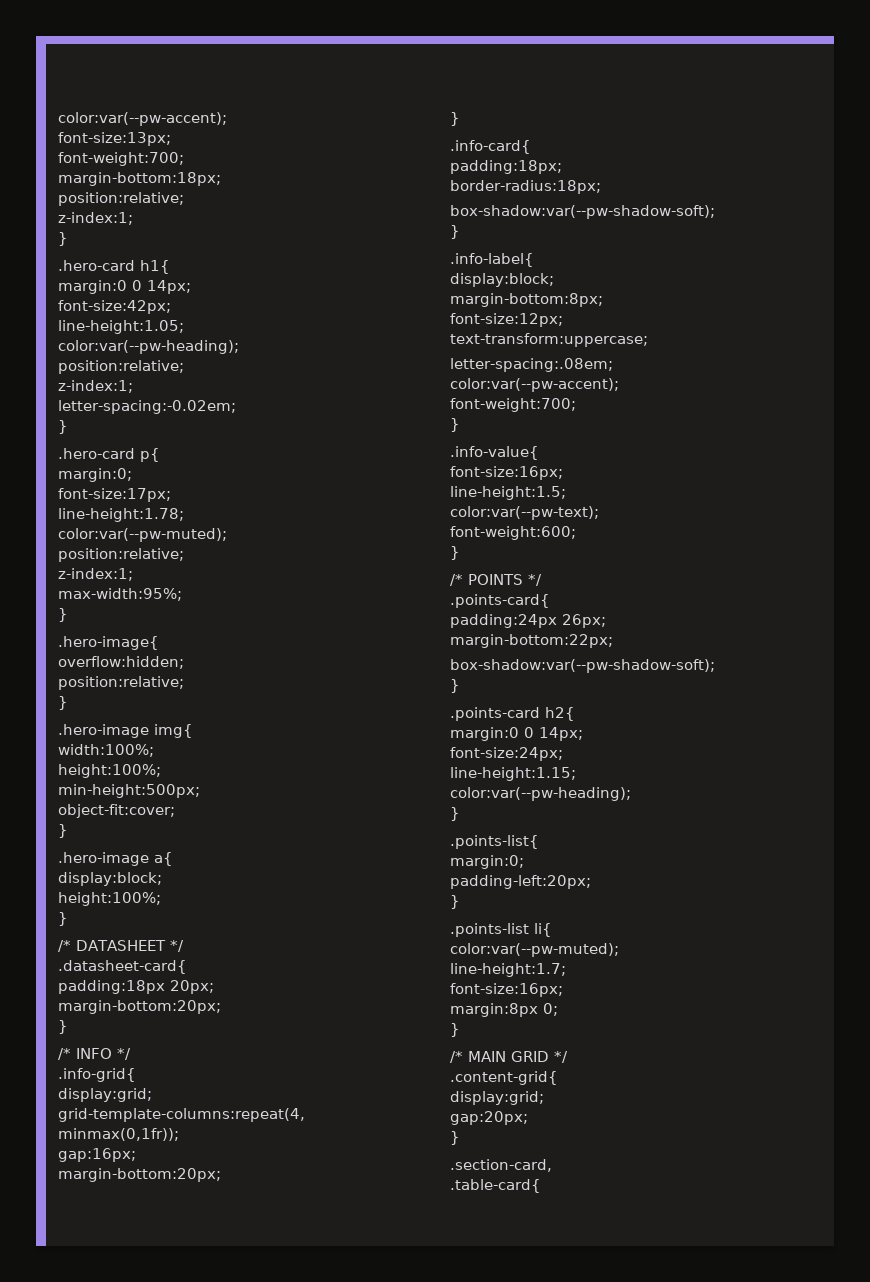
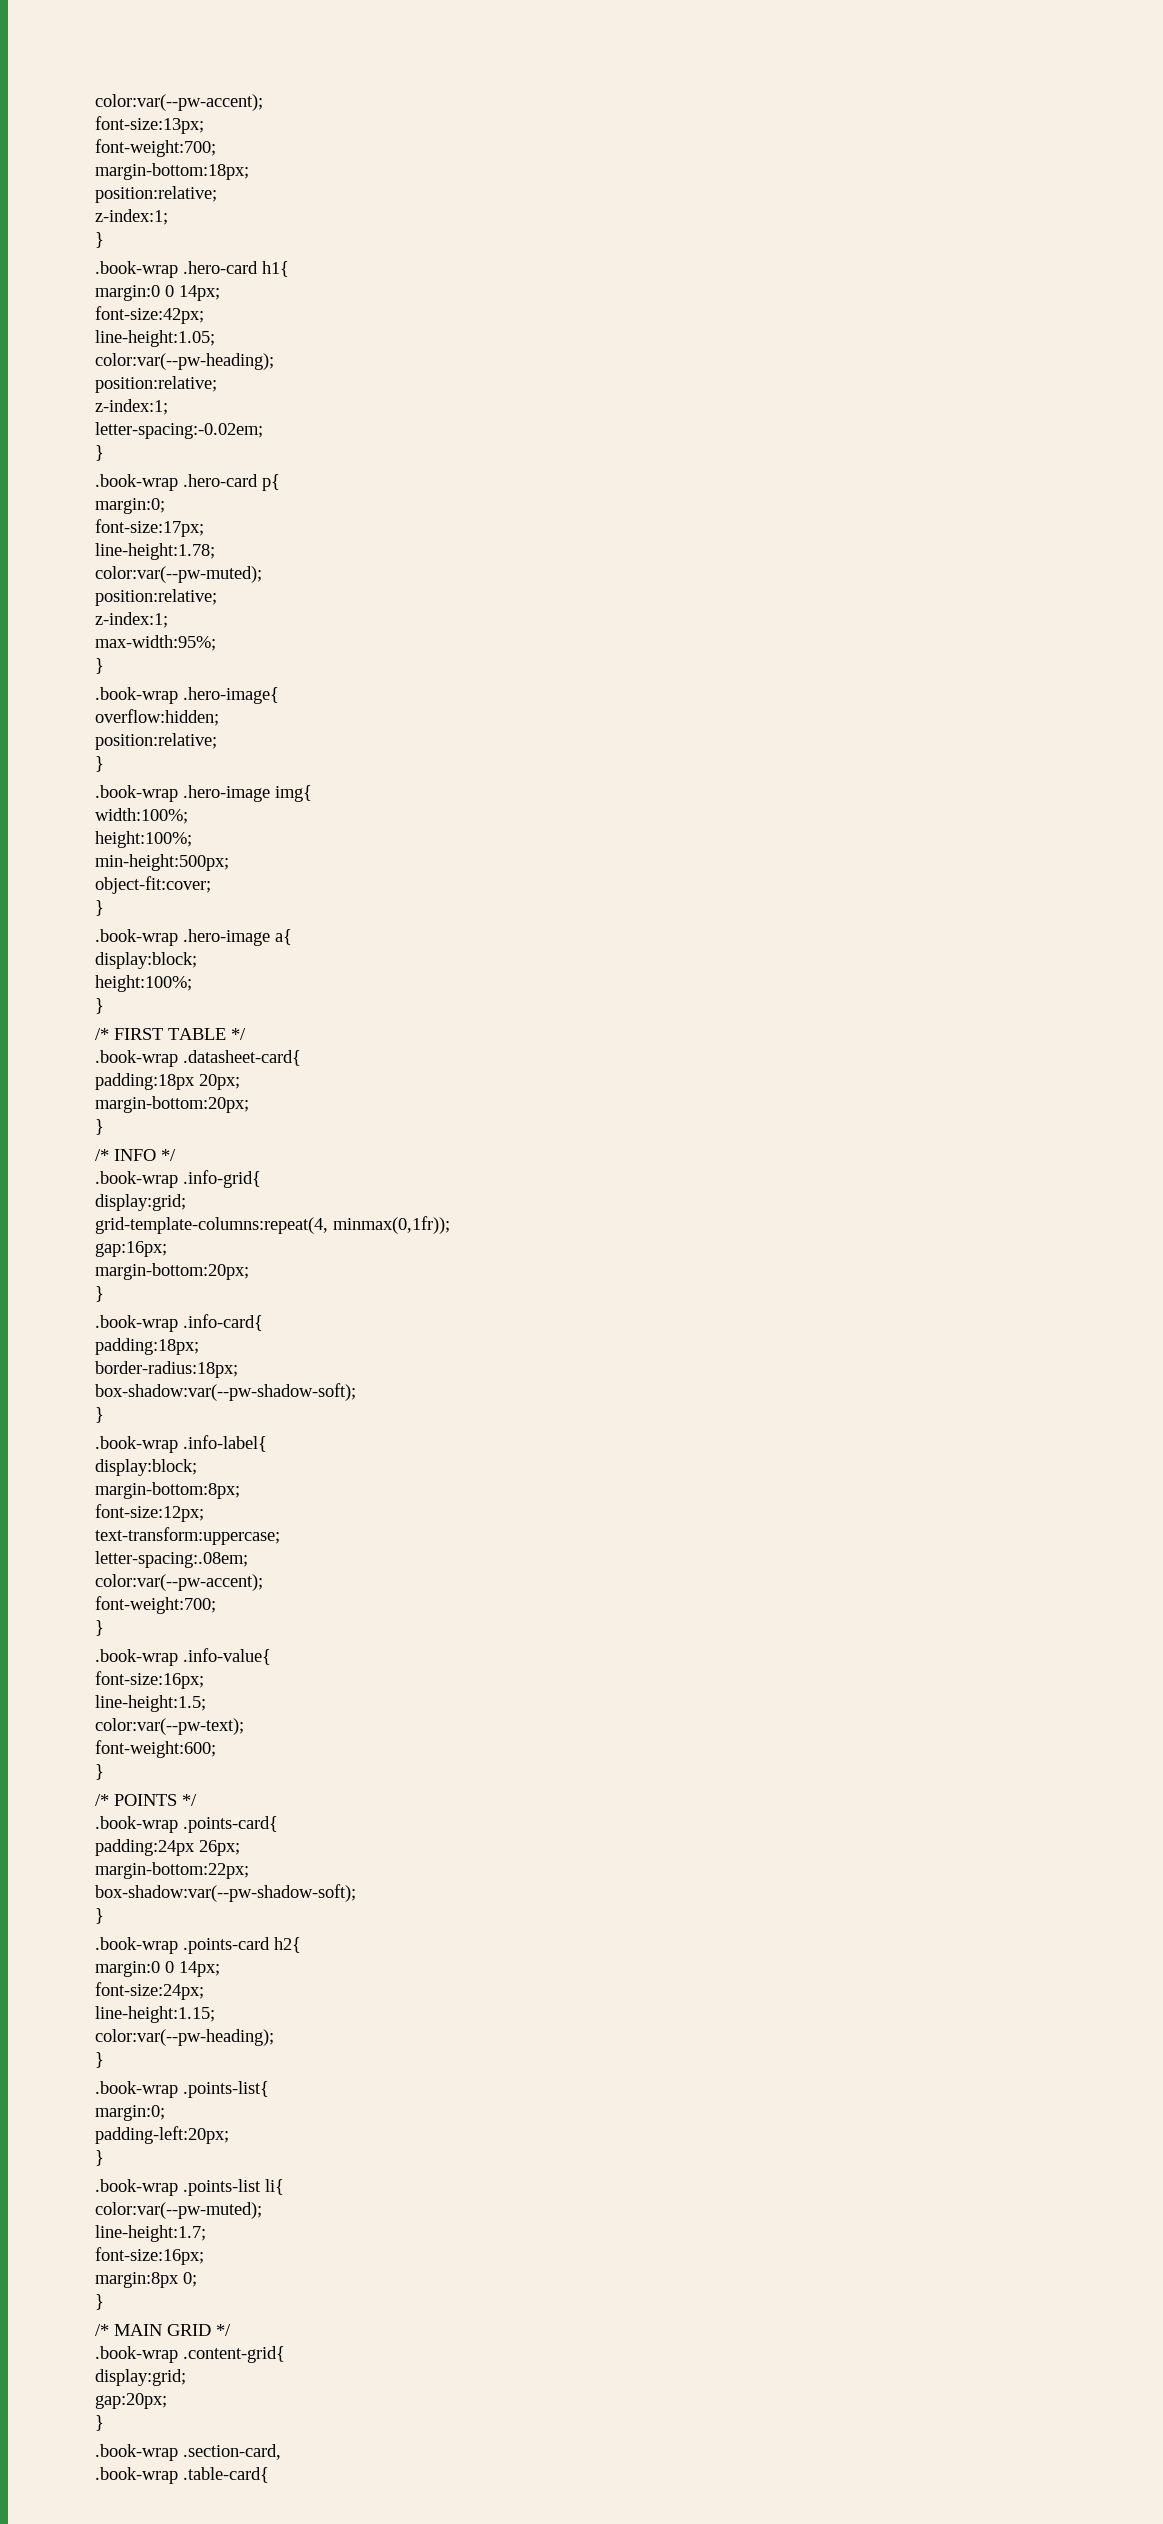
(68, 239) none -> [95,261,178,278] .book-wrap
(68, 427) none -> [95,474,178,491] .book-wrap
(68, 615) none -> [95,687,178,704] .book-wrap
(68, 703) none -> [95,785,178,802] .book-wrap
(68, 831) none -> [95,929,178,946] .book-wrap
[76,940,184,952] DATASHEET */ // -> [114,1028,246,1040] [95,1050,178,1067] FIRST TABLE */ // .book-wrap
(131, 1054) none -> [95,1171,178,1188] .book-wrap
(460, 119) none -> [95,1315,178,1332] .book-wrap
(460, 232) none -> [95,1436,178,1453] .book-wrap
(460, 425) none -> [95,1649,178,1666] .book-wrap
(542, 580) none -> [95,1816,178,1833] .book-wrap
(460, 686) none -> [95,1937,178,1954] .book-wrap
(460, 814) none -> [95,2081,178,2098] .book-wrap
(460, 902) none -> [95,2179,178,2196] .book-wrap
(568, 1057) none -> [95,2346,178,2363] .book-wrap
(460, 1138) none -> [95,2444,178,2461] .book-wrap
(552, 1165) none -> [95,2467,178,2484] .book-wrap

